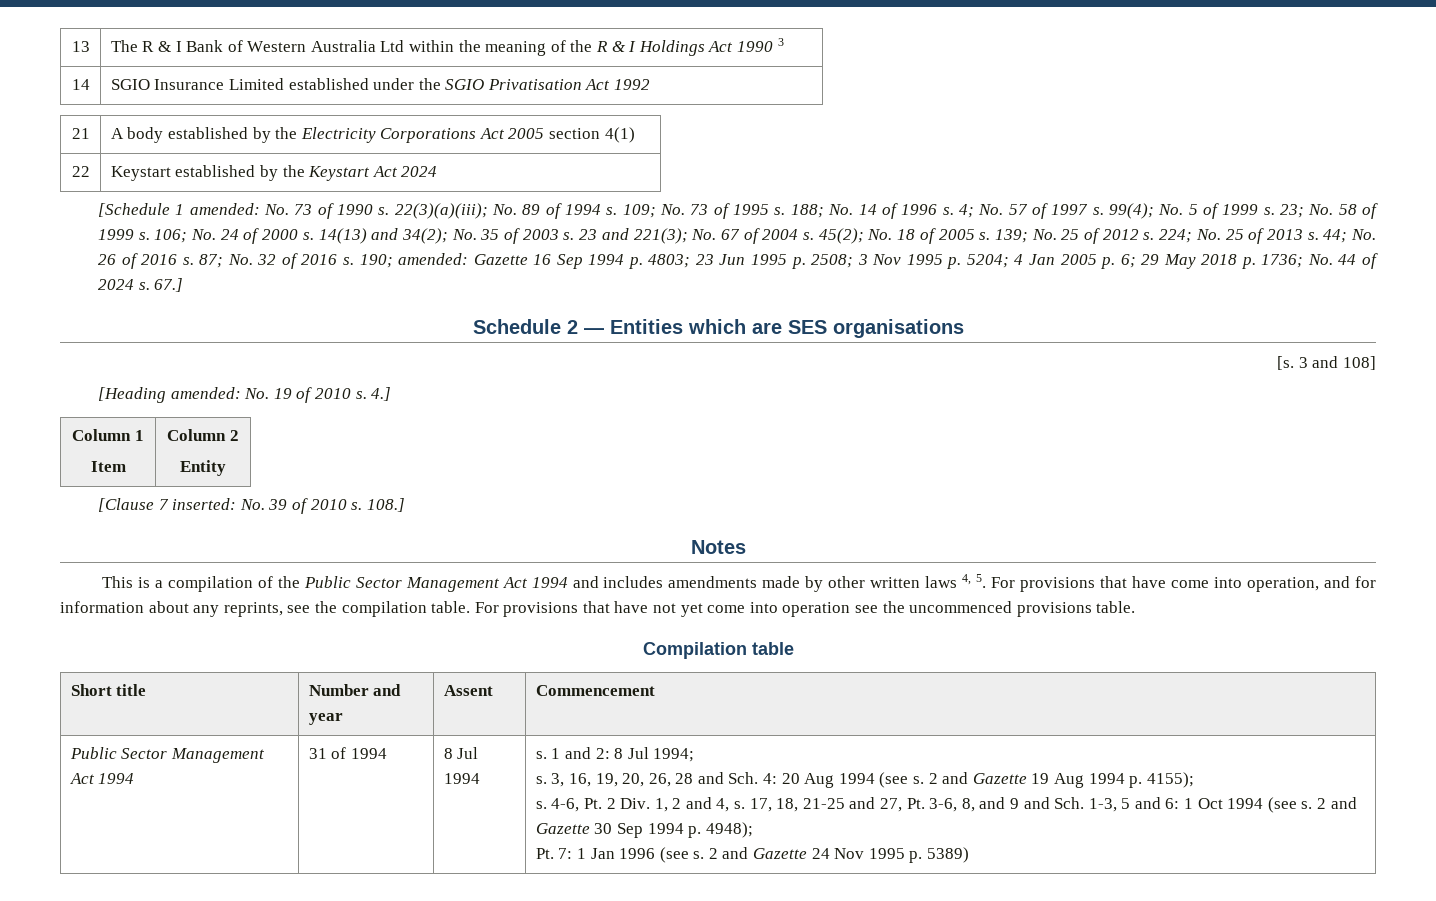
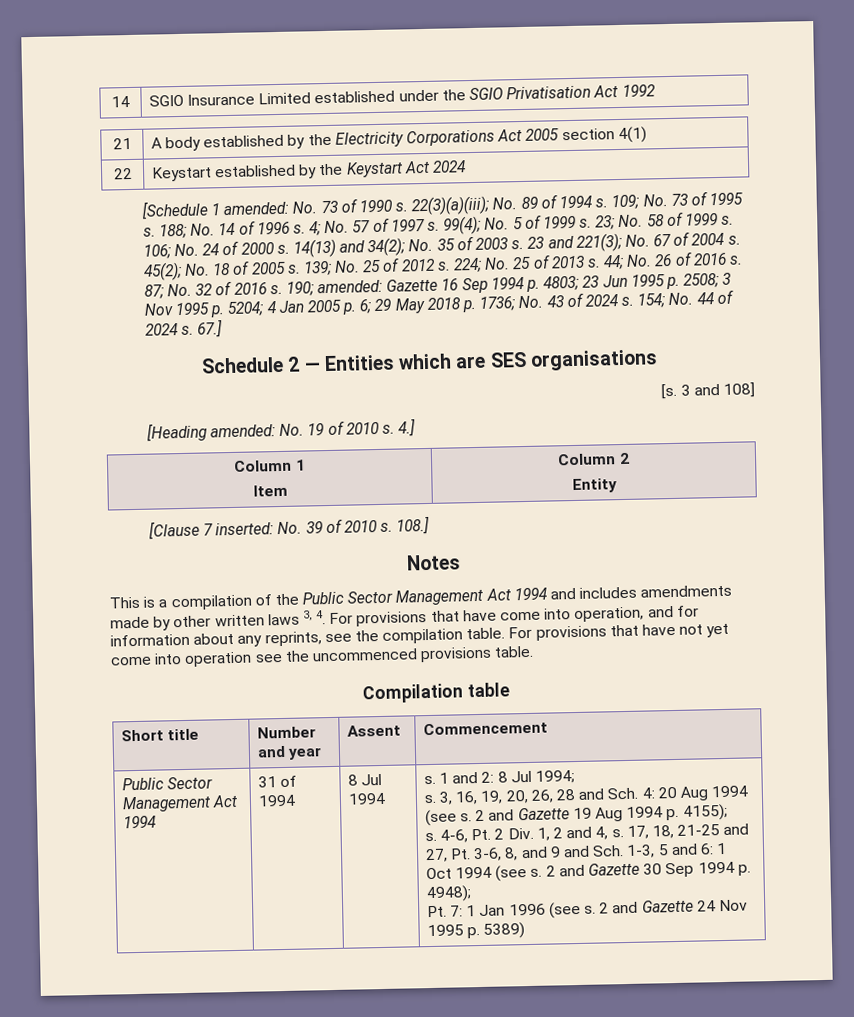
[71,41,90,52] [110,38,784,56] 13 | The R & I Bank of Western Australia Ltd within the meaning of the R & I Holdings Act 1990 3 // -> (111, 101) none
(1333, 259) none -> [546,292,694,308] 43 of 2024 s. 154; No.
[962,574,987,588] 4, 5. -> [302,610,327,625] 3, 4.

